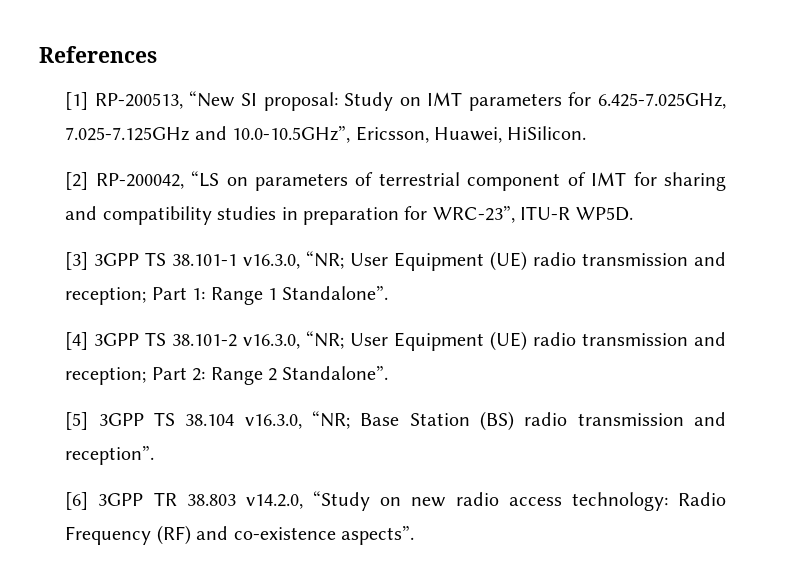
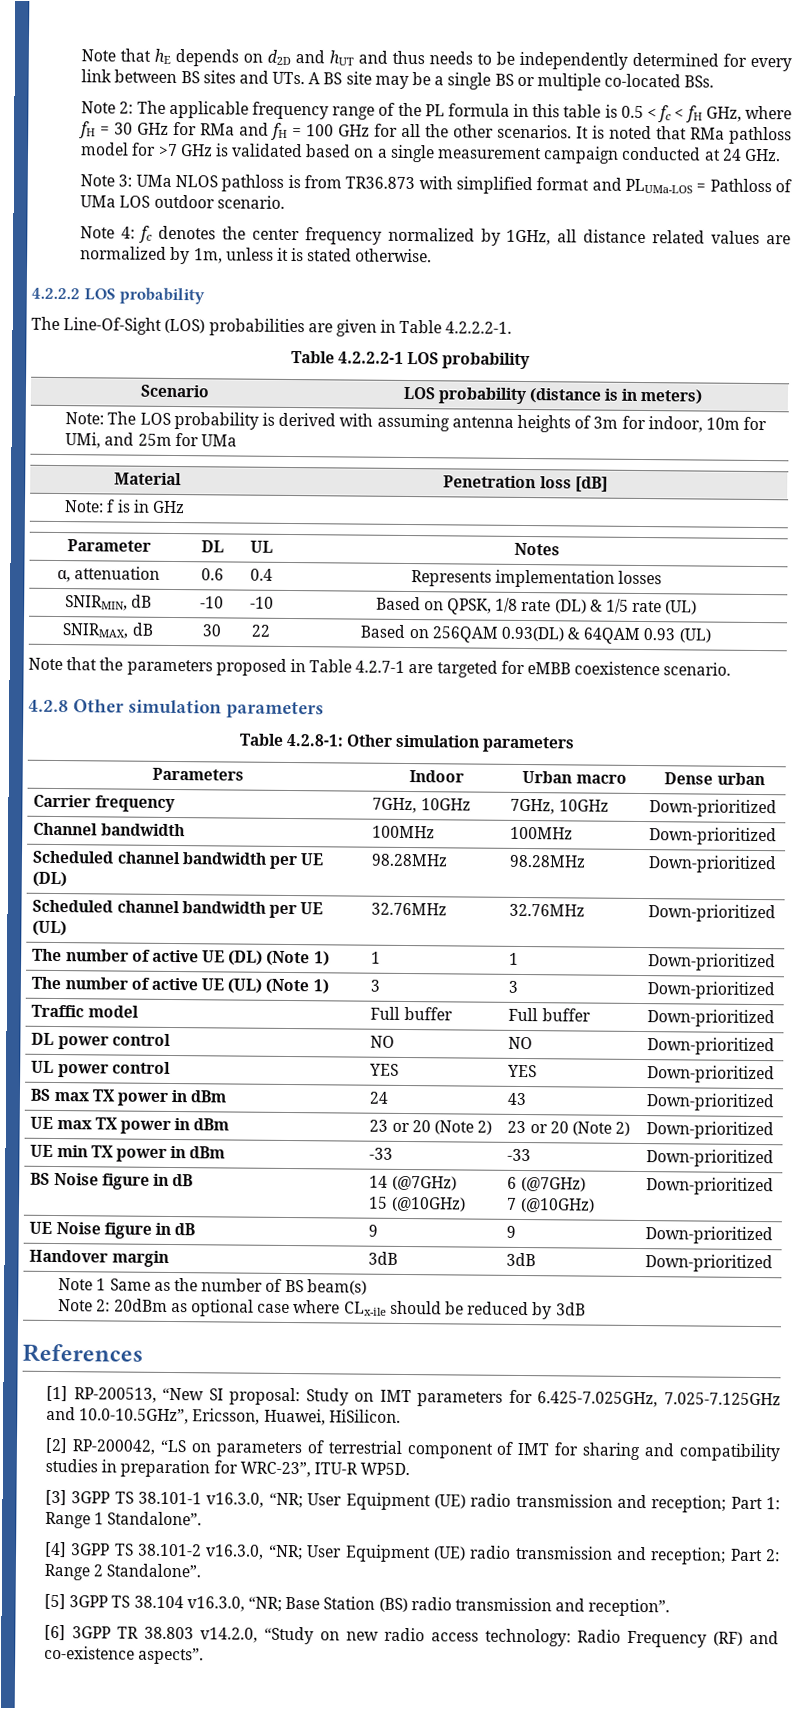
(39, 54) none -> [81,48,792,72] [81,69,715,91] [81,100,793,123] [78,121,793,145] [80,142,781,164] [80,174,792,195] [80,194,285,209] [80,225,791,246] [80,246,433,265] [31,287,206,305] [31,316,513,337] [290,350,531,370] [139,384,210,398] [402,386,704,405] [65,411,768,433] [65,432,238,449] [113,472,182,486] [443,475,608,493] [64,499,186,514] [66,539,151,552] [200,540,224,553] [250,540,273,553] [513,542,560,556] [56,566,161,583] [200,568,224,581] [250,568,273,581] [410,569,663,588] [64,594,153,611] [200,596,224,609] [249,596,274,609] [375,596,698,615] [62,622,153,639] [201,624,221,637] [251,624,270,637] [360,624,711,645] [28,657,732,678] [28,699,325,719] [238,733,576,753] [151,767,244,781] [408,770,464,783] [522,770,627,784] [664,772,765,786] [33,794,175,813] [372,797,471,814] [510,798,609,815] [649,799,778,818] [33,822,185,837] [372,825,436,839] [510,826,574,840] [649,827,778,846] [32,850,325,870] [32,871,68,888] [371,853,449,867] [509,854,587,868] [648,855,778,874] [32,899,324,919] [32,920,68,937] [371,902,448,916] [509,903,586,917] [648,904,777,923] [32,948,330,967] [371,951,382,964] [509,952,520,965] [648,953,777,972] [31,976,329,995] [370,979,381,992] [508,980,519,993] [647,981,776,1000] [31,1004,139,1018] [370,1006,453,1021] [508,1007,591,1022] [647,1009,776,1028] [31,1032,171,1050] [370,1035,396,1048] [508,1036,534,1050] [647,1037,776,1056] [31,1060,171,1078] [369,1063,400,1076] [507,1064,538,1078] [647,1065,776,1084] [30,1088,228,1106] [369,1091,389,1104] [507,1092,527,1106] [646,1093,775,1112] [30,1116,230,1134] [369,1119,493,1135] [507,1120,631,1136] [646,1121,775,1140] [30,1144,226,1162] [369,1147,394,1160] [507,1148,532,1162] [646,1149,775,1168] [30,1172,194,1190] [369,1175,457,1191] [368,1196,466,1212] [507,1176,586,1192] [506,1197,595,1213] [646,1177,775,1196] [29,1221,196,1239] [368,1224,379,1237] [506,1225,517,1238] [645,1226,774,1245] [29,1249,169,1267] [368,1251,399,1265] [506,1252,537,1267] [645,1254,774,1273] [58,1278,367,1295] [58,1298,586,1320] Note that hE depends on d2D and hUT and thus needs to be independently determined for every link between BS sites and UTs. A BS site may be a single BS or multiple co-located BSs. // Note 2: The applicable frequency range of the PL formula in this table is 0.5 < fc < fH GHz, where fH = 30 GHz for RMa and fH = 100 GHz for all the other scenarios. It is noted that RMa pathloss model for >7 GHz is validated based on a single measurement campaign conducted at 24 GHz. // Note 3: UMa NLOS pathloss is from TR36.873 with simplified format and PLUMa-LOS = Pathloss of UMa LOS outdoor scenario. // Note 4: fc denotes the center frequency normalized by 1GHz, all distance related values are normalized by 1m, unless it is stated otherwise. // 4.2.2.2 LOS probability // The Line-Of-Sight (LOS) probabilities are given in Table 4.2.2.2-1. // Table 4.2.2.2-1 LOS probability // Scenario | LOS probability (distance is in meters) // Note: The LOS probability is derived with assuming antenna heights of 3m for indoor, 10m for UMi, and 25m for UMa // Material | Penetration loss [dB] // Note: f is in GHz // Parameter | DL | UL | Notes // α, attenuation | 0.6 | 0.4 | Represents implementation losses // SNIRMIN, dB | -10 | -10 | Based on QPSK, 1/8 rate (DL) & 1/5 rate (UL) // SNIRMAX, dB | 30 | 22 | Based on 256QAM 0.93(DL) & 64QAM 0.93 (UL) // Note that the parameters proposed in Table 4.2.7-1 are targeted for eMBB coexistence scenario. // 4.2.8 Other simulation parameters // Table 4.2.8-1: Other simulation parameters // Parameters | Indoor | Urban macro | Dense urban // Carrier frequency | 7GHz, 10GHz | 7GHz, 10GHz | Down-prioritized // Channel bandwidth | 100MHz | 100MHz | Down-prioritized // Scheduled channel bandwidth per UE (DL) | 98.28MHz | 98.28MHz | Down-prioritized // Scheduled channel bandwidth per UE (UL) | 32.76MHz | 32.76MHz | Down-prioritized // The number of active UE (DL) (Note 1) | 1 | 1 | Down-prioritized // The number of active UE (UL) (Note 1) | 3 | 3 | Down-prioritized // Traffic model | Full buffer | Full buffer | Down-prioritized // DL power control | NO | NO | Down-prioritized // UL power control | YES | YES | Down-prioritized // BS max TX power in dBm | 24 | 43 | Down-prioritized // UE max TX power in dBm | 23 or 20 (Note 2) | 23 or 20 (Note 2) | Down-prioritized // UE min TX power in dBm | -33 | -33 | Down-prioritized // BS Noise figure in dB | 14 (@7GHz) // 15 (@10GHz) | 6 (@7GHz) // 7 (@10GHz) | Down-prioritized // UE Noise figure in dB | 9 | 9 | Down-prioritized // Handover margin | 3dB | 3dB | Down-prioritized // Note 1 Same as the number of BS beam(s) // Note 2: 20dBm as optional case where CLx-ile should be reduced by 3dB //

